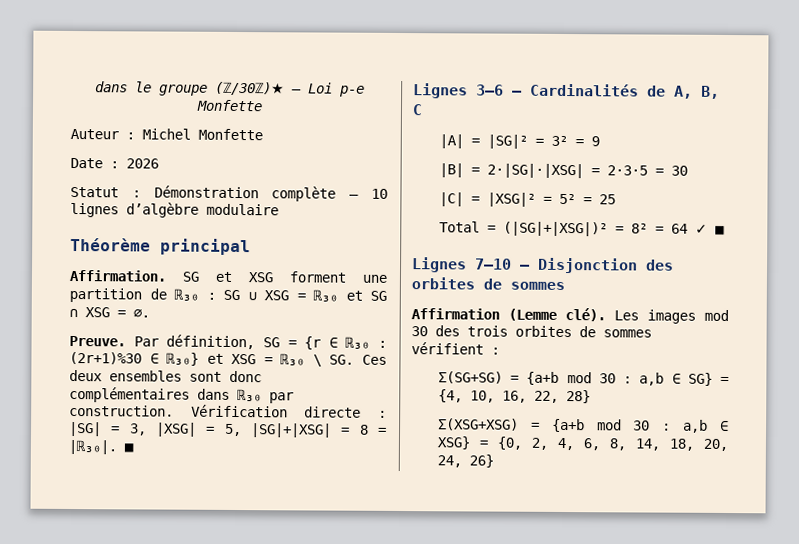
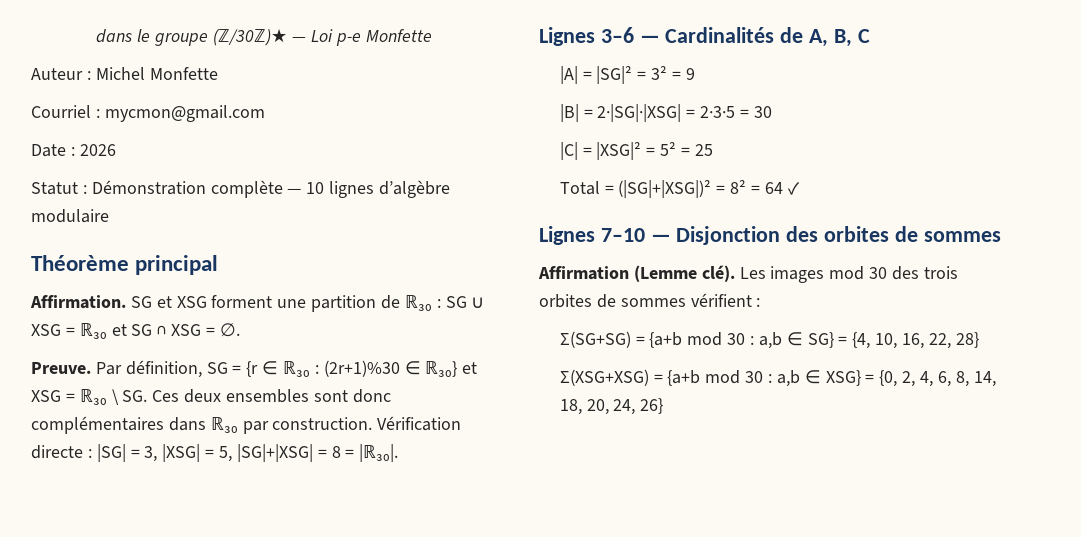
(263, 134) none -> [31,105,265,122] // Courriel : mycmon@gmail.com
[124,443,134,453] ■ -> (399, 453) none
[714,225,725,235] ■ -> (800, 188) none

